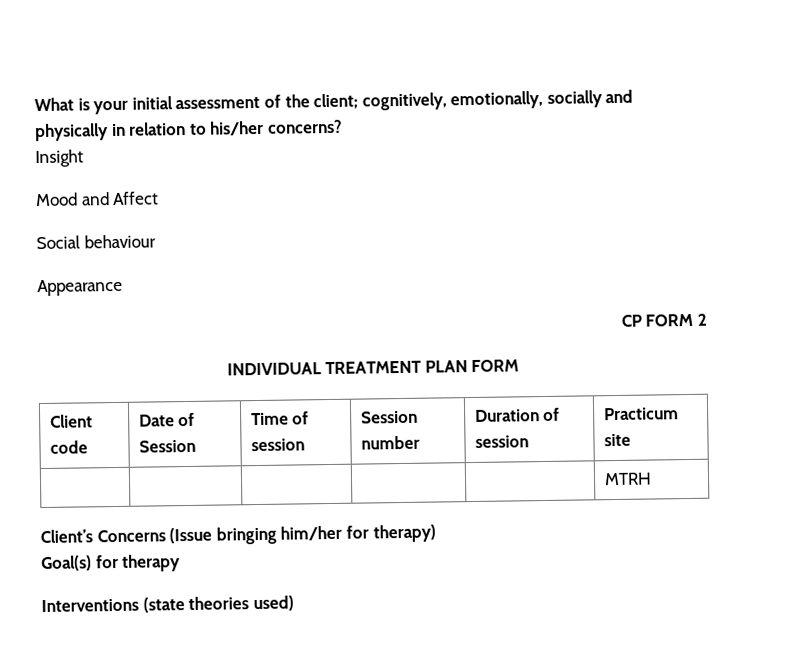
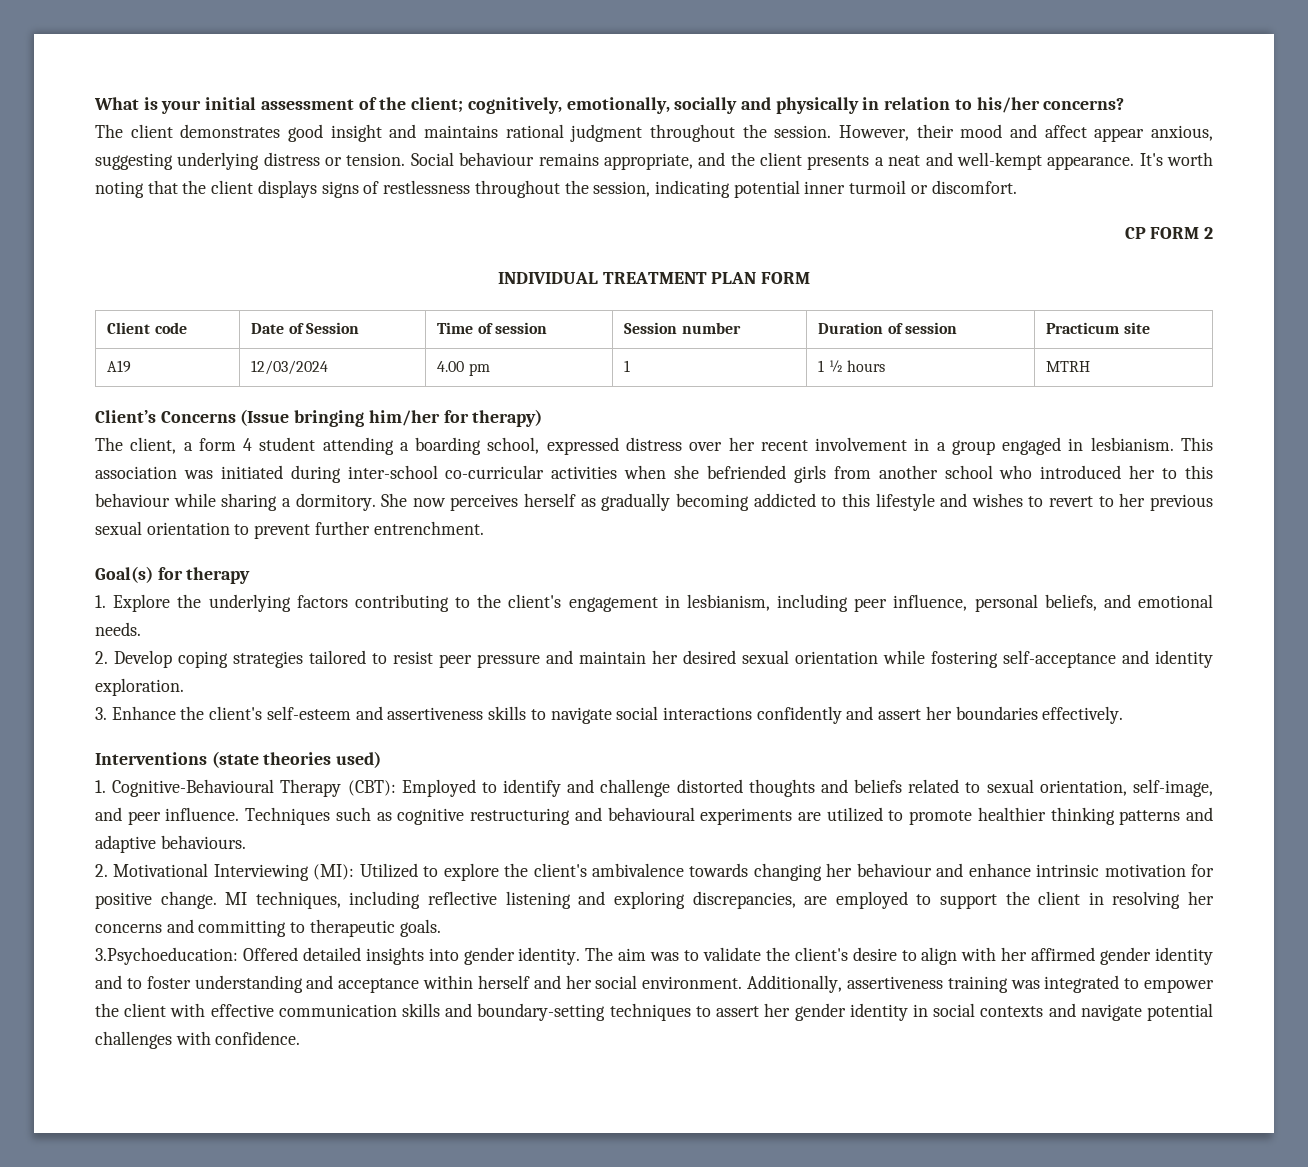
[35,149,84,168] [35,191,160,207] [36,234,156,250] [37,278,123,297] Insight // Mood and Affect // Social behaviour // Appearance -> [95,124,1213,142] [95,152,1213,170] [95,180,1017,198] The client demonstrates good insight and maintains rational judgment throughout the session. However, their mood and affect appear anxious, suggesting underlying distress or tension. Social behaviour remains appropriate, and the client presents a neat and well-kempt appearance. It's worth noting that the client displays signs of restlessness throughout the session, indicating potential inner turmoil or discomfort.
(631, 440) | | | | -> [107,360,132,373] [251,360,329,375] [437,361,490,376] [624,360,631,372] [818,360,885,372] A19 | 12/03/2024 | 4.00 pm | 1 | 1 ½ hours
[41,554,182,572] [41,595,294,613] Goal(s) for therapy // Interventions (state theories used) -> [95,437,1213,455] [95,465,1214,483] [95,493,1213,511] [95,521,484,539] [95,566,251,584] [95,594,1213,612] [95,622,141,636] [95,650,1213,668] [95,678,184,696] [95,706,1124,724] [95,751,382,768] [95,779,1213,797] [95,807,1213,825] [95,835,246,853] [95,863,1214,881] [95,891,1214,909] [95,919,441,937] [95,947,1214,965] [95,975,1214,993] [95,1003,1213,1021] [95,1031,301,1049] The client, a form 4 student attending a boarding school, expressed distress over her recent involvement in a group engaged in lesbianism. This association was initiated during inter-school co-curricular activities when she befriended girls from another school who introduced her to this behaviour while sharing a dormitory. She now perceives herself as gradually becoming addicted to this lifestyle and wishes to revert to her previous sexual orientation to prevent further entrenchment. // Goal(s) for therapy // 1. Explore the underlying factors contributing to the client's engagement in lesbianism, including peer influence, personal beliefs, and emotional needs. // 2. Develop coping strategies tailored to resist peer pressure and maintain her desired sexual orientation while fostering self-acceptance and identity exploration. // 3. Enhance the client's self-esteem and assertiveness skills to navigate social interactions confidently and assert her boundaries effectively. // Interventions (state theories used) // 1. Cognitive-Behavioural Therapy (CBT): Employed to identify and challenge distorted thoughts and beliefs related to sexual orientation, self-image, and peer influence. Techniques such as cognitive restructuring and behavioural experiments are utilized to promote healthier thinking patterns and adaptive behaviours. // 2. Motivational Interviewing (MI): Utilized to explore the client's ambivalence towards changing her behaviour and enhance intrinsic motivation for positive change. MI techniques, including reflective listening and exploring discrepancies, are employed to support the client in resolving her concerns and committing to therapeutic goals. // 3.Psychoeducation: Offered detailed insights into gender identity. The aim was to validate the client's desire to align with her affirmed gender identity and to foster understanding and acceptance within herself and her social environment. Additionally, assertiveness training was integrated to empower the client with effective communication skills and boundary-setting techniques to assert her gender identity in social contexts and navigate potential challenges with confidence.

